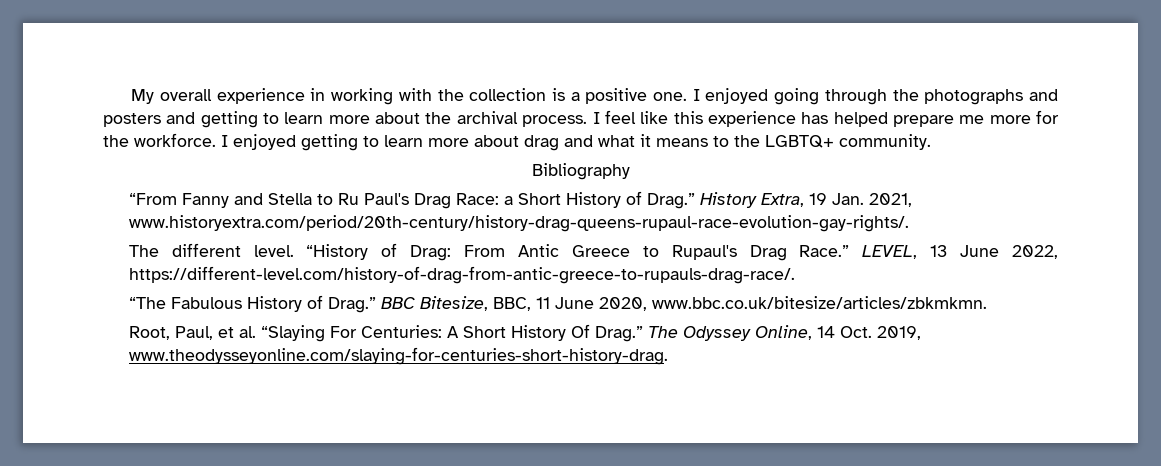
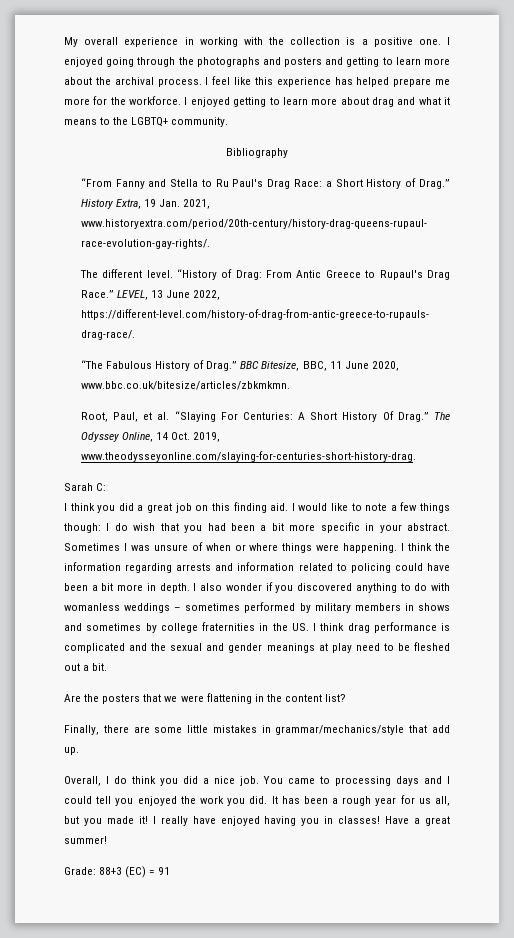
(668, 356) none -> [64,483,107,491] [64,502,450,513] [64,522,450,533] [64,542,450,553] [64,562,450,573] [64,582,450,593] [64,602,450,613] [64,622,450,633] [64,642,450,653] [64,663,108,671] [64,693,347,704] [64,725,450,735] [64,747,79,755] [64,776,450,786] [64,795,450,806] [64,816,451,826] [64,836,107,844] [64,866,171,878] // Sarah C: // I think you did a great job on this finding aid. I would like to note a few things though: I do wish that you had been a bit more specific in your abstract. Sometimes I was unsure of when or where things were happening. I think the information regarding arrests and information related to policing could have been a bit more in depth. I also wonder if you discovered anything to do with womanless weddings – sometimes performed by military members in shows and sometimes by college fraternities in the US. I think drag performance is complicated and the sexual and gender meanings at play need to be fleshed out a bit. // Are the posters that we were flattening in the content list? // Finally, there are some little mistakes in grammar/mechanics/style that add up. // Overall, I do think you did a nice job. You came to processing days and I could tell you enjoyed the work you did. It has been a rough year for us all, but you made it! I really have enjoyed having you in classes! Have a great summer! // Grade: 88+3 (EC) = 91

